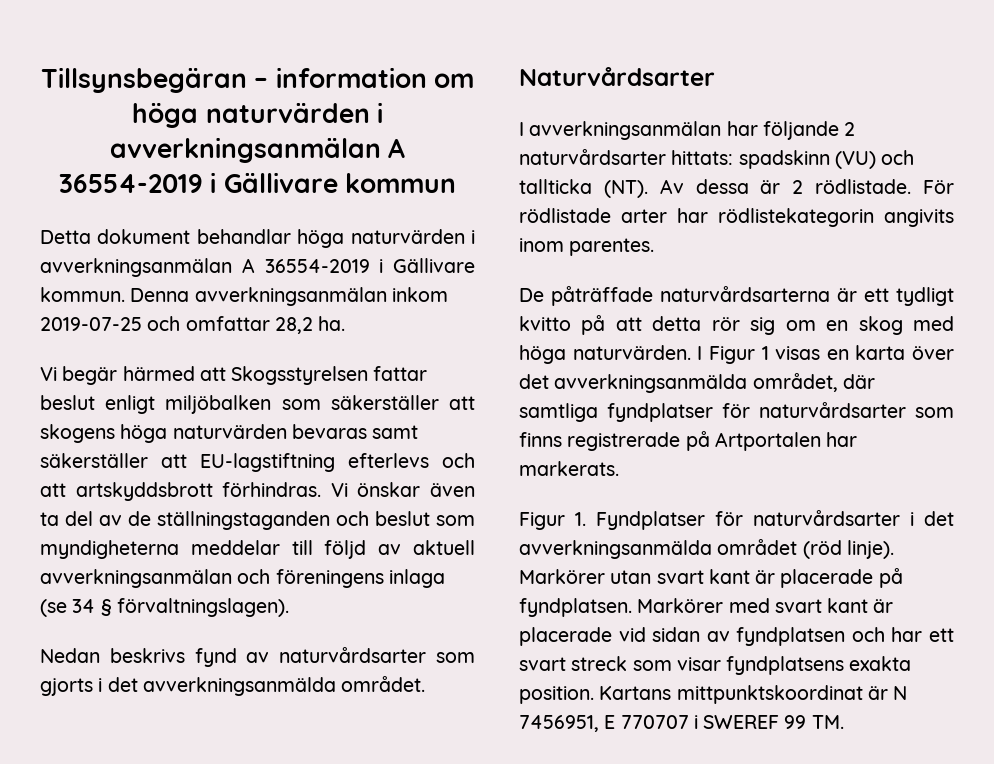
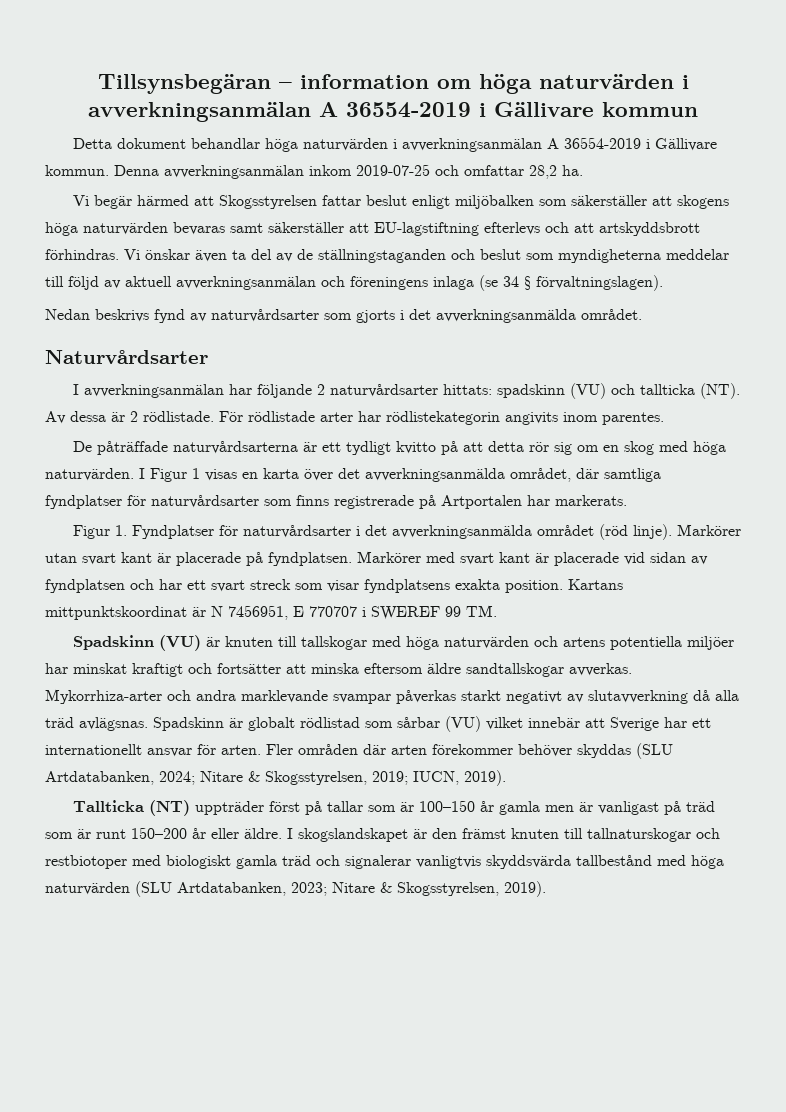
(844, 722) none -> [72,635,734,651] [45,663,632,677] [45,689,739,704] [45,716,711,732] [45,743,673,759] [45,770,506,786] [72,800,715,816] [45,827,720,842] [45,855,724,869] [45,881,546,897] // Spadskinn (VU) är knuten till tallskogar med höga naturvärden och artens potentiella miljöer har minskat kraftigt och fortsätter att minska eftersom äldre sandtallskogar avverkas. Mykorrhiza-arter och andra marklevande svampar påverkas starkt negativt av slutavverkning då alla träd avlägsnas. Spadskinn är globalt rödlistad som sårbar (VU) vilket innebär att Sverige har ett internationellt ansvar för arten. Fler områden där arten förekommer behöver skyddas (SLU Artdatabanken, 2024; Nitare & Skogsstyrelsen, 2019; IUCN, 2019). // Tallticka (NT) uppträder först på tallar som är 100–150 år gamla men är vanligast på träd som är runt 150–200 år eller äldre. I skogslandskapet är den främst knuten till tallnaturskogar och restbiotoper med biologiskt gamla träd och signalerar vanligtvis skyddsvärda tallbestånd med höga naturvärden (SLU Artdatabanken, 2023; Nitare & Skogsstyrelsen, 2019).

